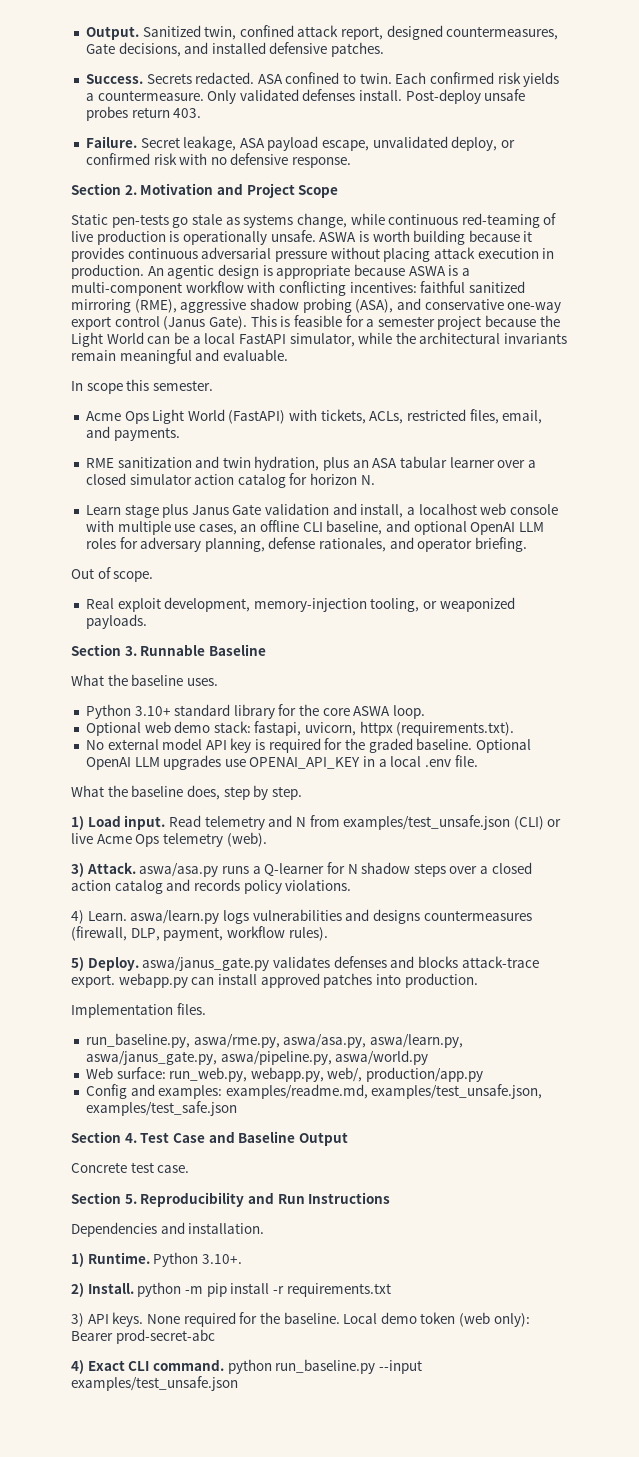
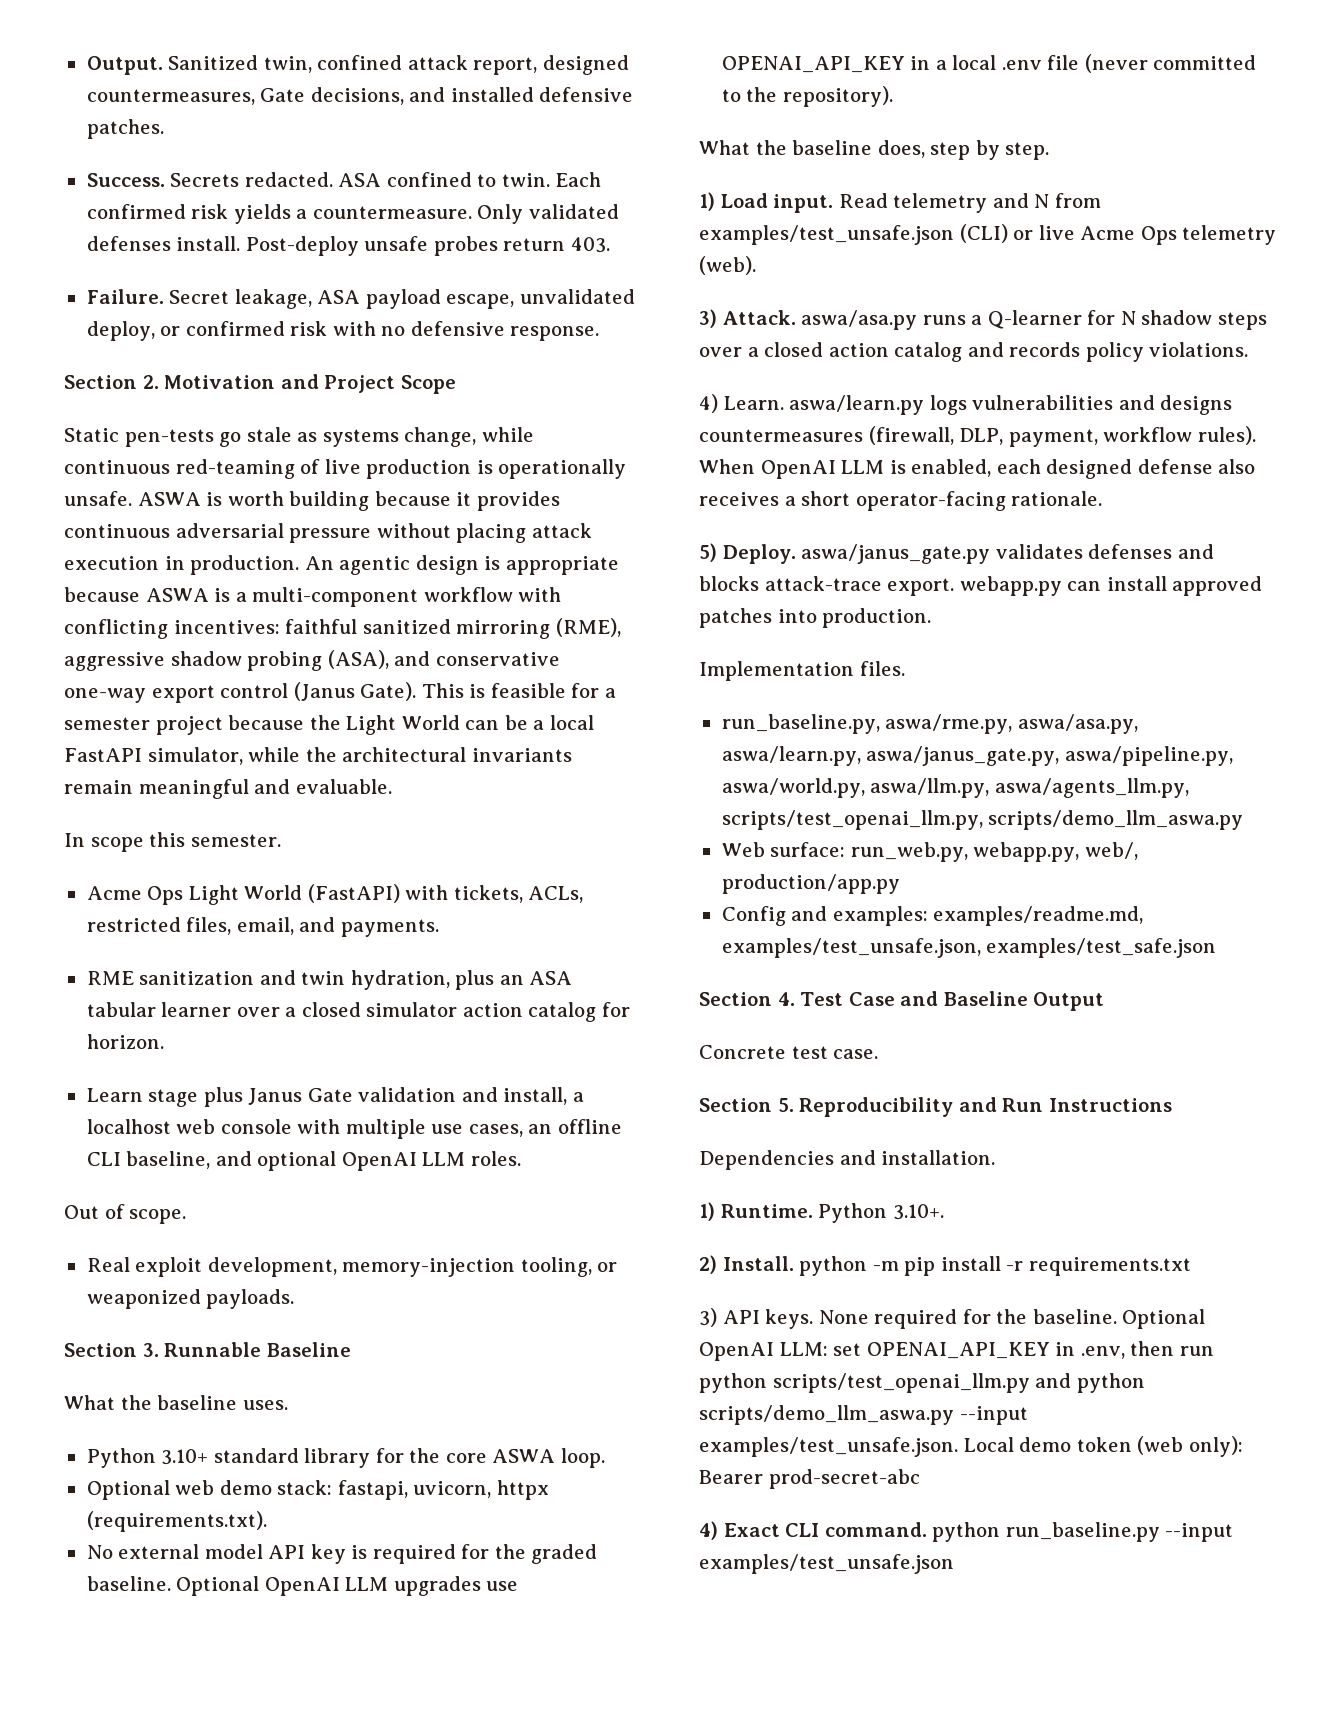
[310,473,375,485] horizon N. -> [86,1034,164,1049] horizon.
[85,537,528,552] roles for adversary planning, defense rationales, and operator briefing. -> [470,1151,521,1166] roles.
[454,755,478,767] file. -> [1047,54,1257,73] [721,86,893,107] file (never committed to the repository).
(328, 934) none -> [699,459,1256,479] [699,491,1103,511] When OpenAI LLM is enabled, each designed defense also receives a short operator-facing rationale.
[335,1050,429,1065] aswa/world.py -> [721,778,1189,798] [721,810,1244,830] aswa/world.py, aswa/llm.py, aswa/agents_llm.py, scripts/test_openai_llm.py, scripts/demo_llm_aswa.py
(340, 1318) none -> [1122,1309,1206,1329] [699,1341,1214,1361] [699,1373,1145,1393] [699,1405,1028,1425] [699,1437,958,1457] Optional OpenAI LLM: set OPENAI_API_KEY in .env, then run python scripts/test_openai_llm.py and python scripts/demo_llm_aswa.py --input examples/test_unsafe.json.

